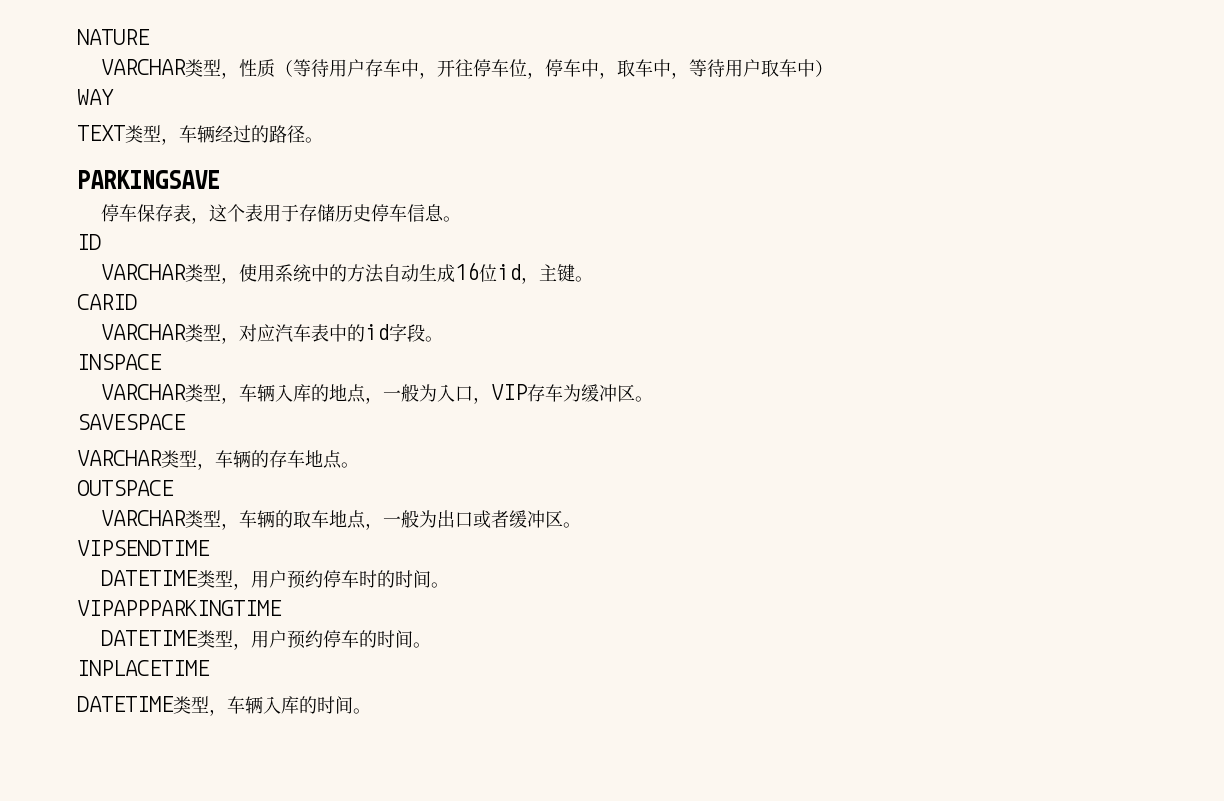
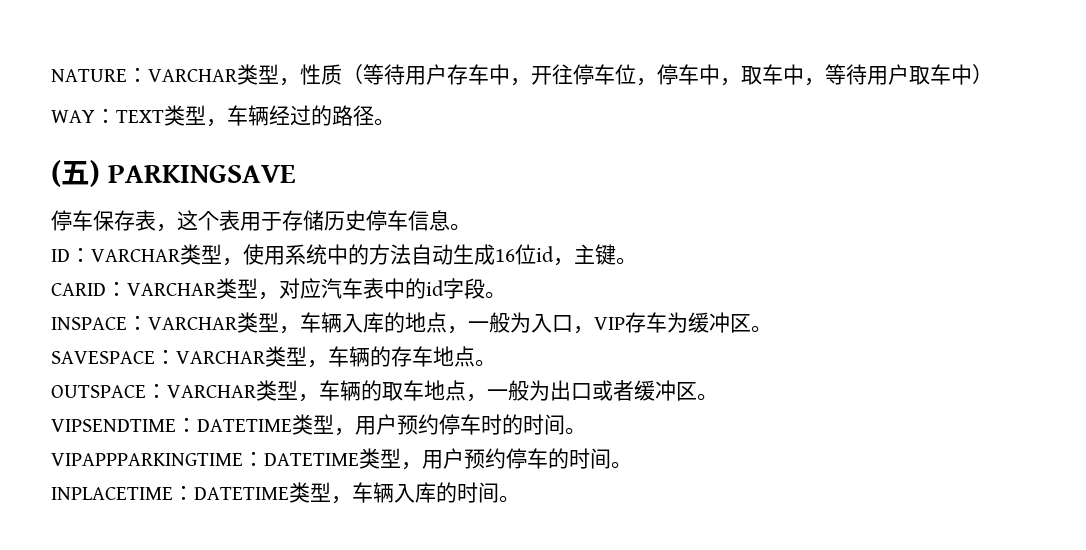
(150, 37) // -> [127,67,148,82] ：
(114, 97) // -> [95,108,116,123] ：
(323, 140) none -> [51,160,100,187] (五)
(101, 242) // -> [70,247,91,262] ：
(137, 302) // -> [106,281,127,296] ：
(162, 362) // -> [127,315,148,330] ：
(186, 422) // -> [155,349,176,364] ：
(174, 488) // -> [146,383,167,398] ：
(210, 548) // -> [176,417,197,432] ：
(282, 608) // -> [243,451,264,466] ：
(210, 668) // -> [173,485,194,500] ：

